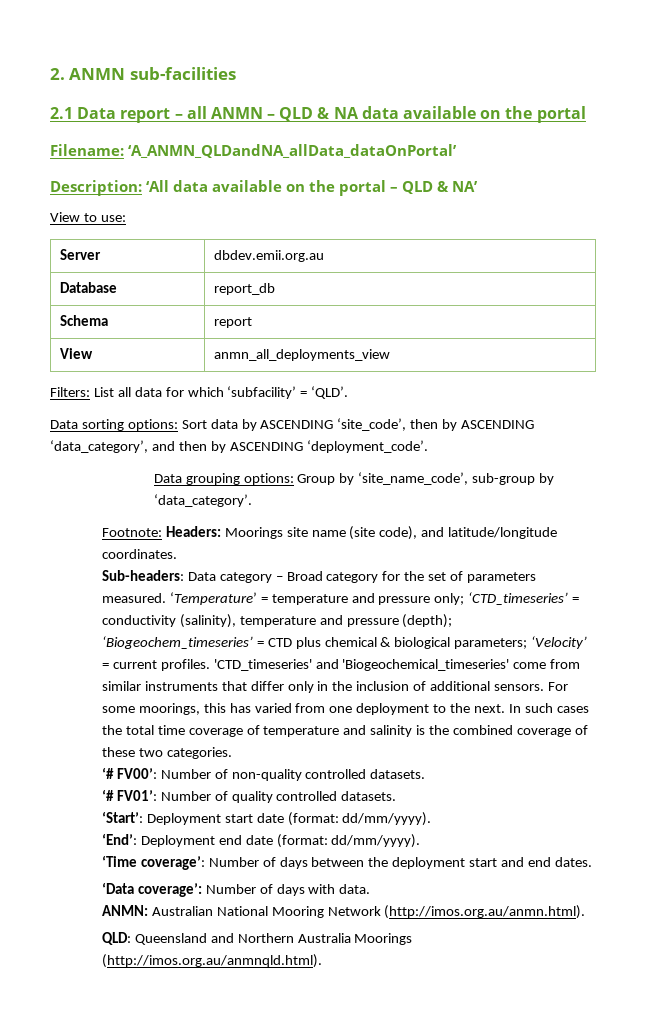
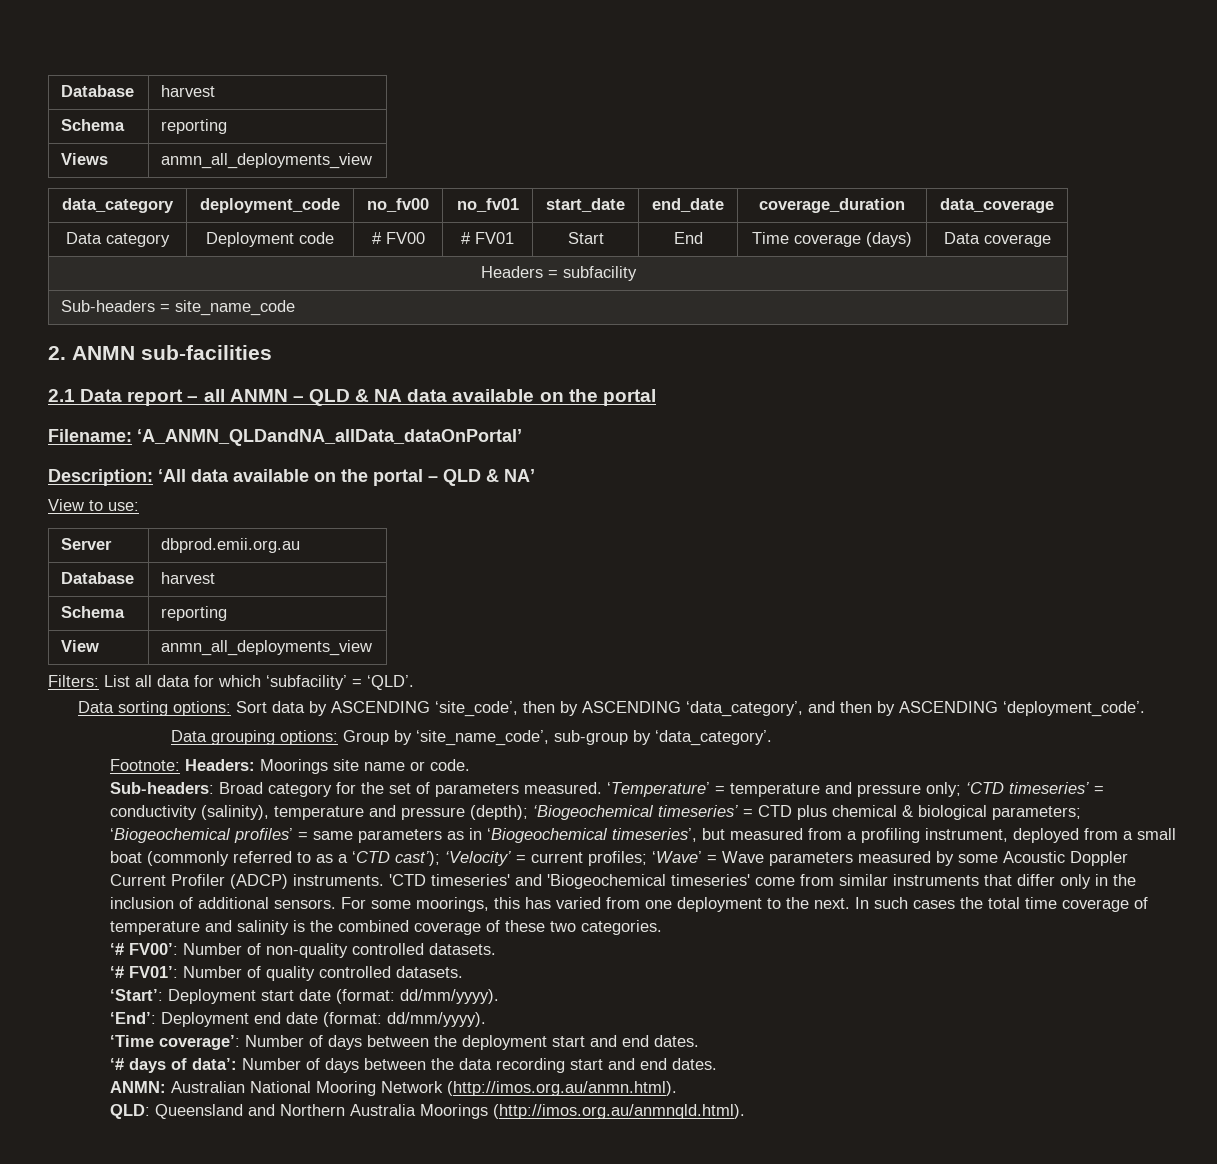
(50, 74) none -> [61,85,135,97] [161,85,216,97] [61,119,126,131] [161,119,228,134] [61,153,109,165] [161,153,373,169] [62,198,174,213] [200,198,340,213] [367,198,429,212] [456,198,519,212] [546,198,625,212] [652,198,724,212] [759,198,905,213] [940,198,1054,213] [66,232,170,247] [206,232,334,247] [371,232,425,244] [461,232,514,244] [567,232,604,244] [673,232,703,244] [752,232,912,247] [943,232,1051,247] [480,266,637,281] [61,300,296,316] Database | harvest // Schema | reporting // Views | anmn_all_deployments_view // data_category | deployment_code | no_fv00 | no_fv01 | start_date | end_date | coverage_duration | data_coverage // Data category | Deployment code | # FV00 | # FV01 | Start | End | Time coverage (days) | Data coverage // Headers = subfacility // Sub-headers = site_name_code //
[213,250,324,262] [59,282,117,293] [213,283,275,295] [59,315,108,326] [213,317,252,328] dbdev.emii.org.au // Database | report_db // Schema | report -> [161,538,301,553] [61,572,135,584] [161,572,216,584] [61,606,126,618] [161,606,228,621] dbprod.emii.org.au // Database | harvest // Schema | reporting
[349,526,558,540] [101,549,177,559] [101,570,283,583] (site code), and latitude/longitude coordinates. // Sub-headers: Data category – -> [409,759,470,771] [109,782,214,794] or code. // Sub-headers:
[468,592,569,605] ‘CTD_timeseries’ -> [965,782,1089,794] ‘CTD timeseries’
[101,636,253,649] ‘Biogeochem_timeseries’ -> [532,805,738,820] ‘Biogeochemical timeseries’
[531,636,588,649] [101,659,510,671] ‘Velocity’ = current profiles. 'CTD_timeseries' and 'Biogeochemical_timeseries' -> [109,828,1176,843] [109,851,1128,866] [109,874,750,889] ‘Biogeochemical profiles’ = same parameters as in ‘Biogeochemical timeseries’, but measured from a profiling instrument, deployed from a small boat (commonly referred to as a ‘CTD cast’); ‘Velocity’ = current profiles; ‘Wave’ = Wave parameters measured by some Acoustic Doppler Current Profiler (ADCP) instruments. 'CTD timeseries' and 'Biogeochemical timeseries'
[101,882,371,897] ‘Data coverage’: Number of days with data. -> [109,1058,717,1073] ‘# days of data’: Number of days between the data recording start and end dates.

